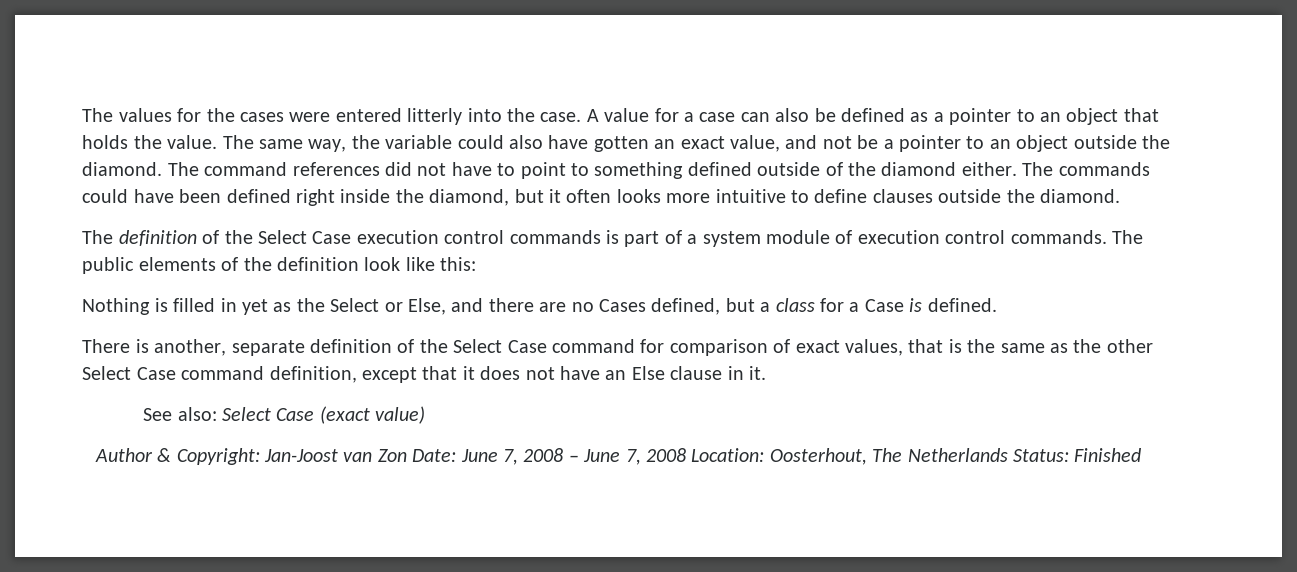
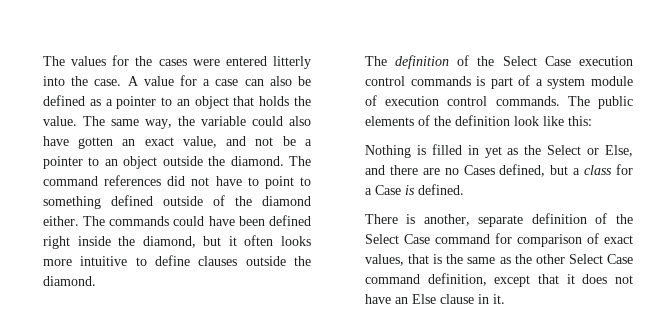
[143,406,426,424] [94,448,1142,465] // See also: Select Case (exact value) // Author & Copyright: Jan-Joost van Zon Date: June 7, 2008 – June 7, 2008 Location: Oosterhout, The Netherlands Status: Finished -> (505, 299) none

